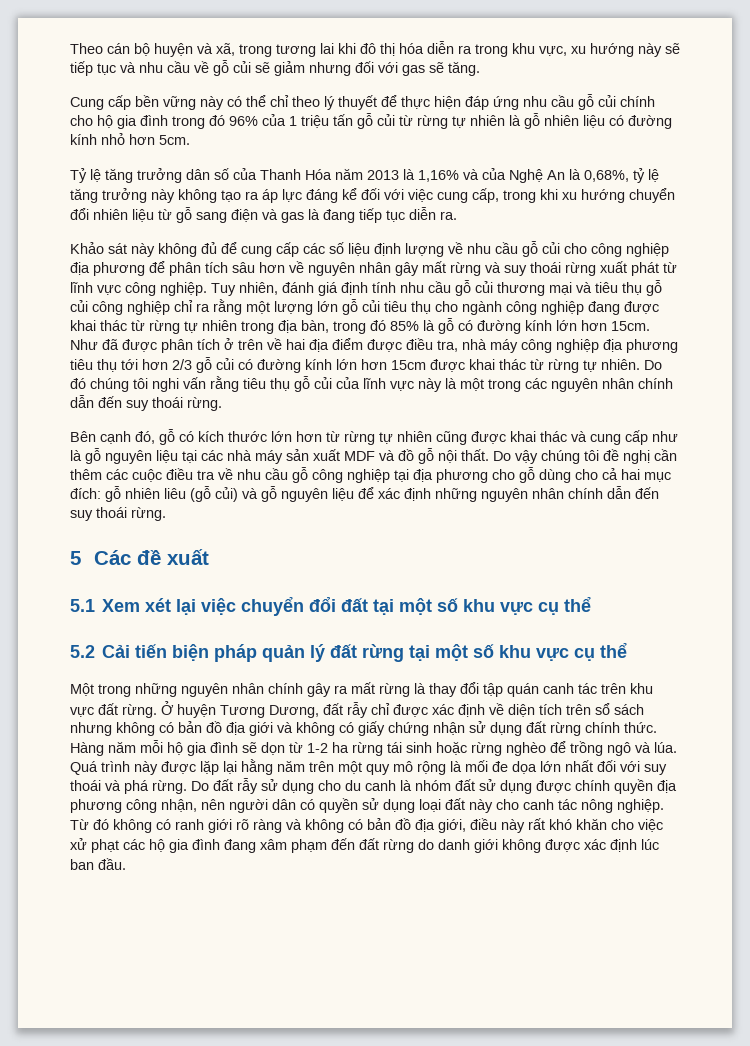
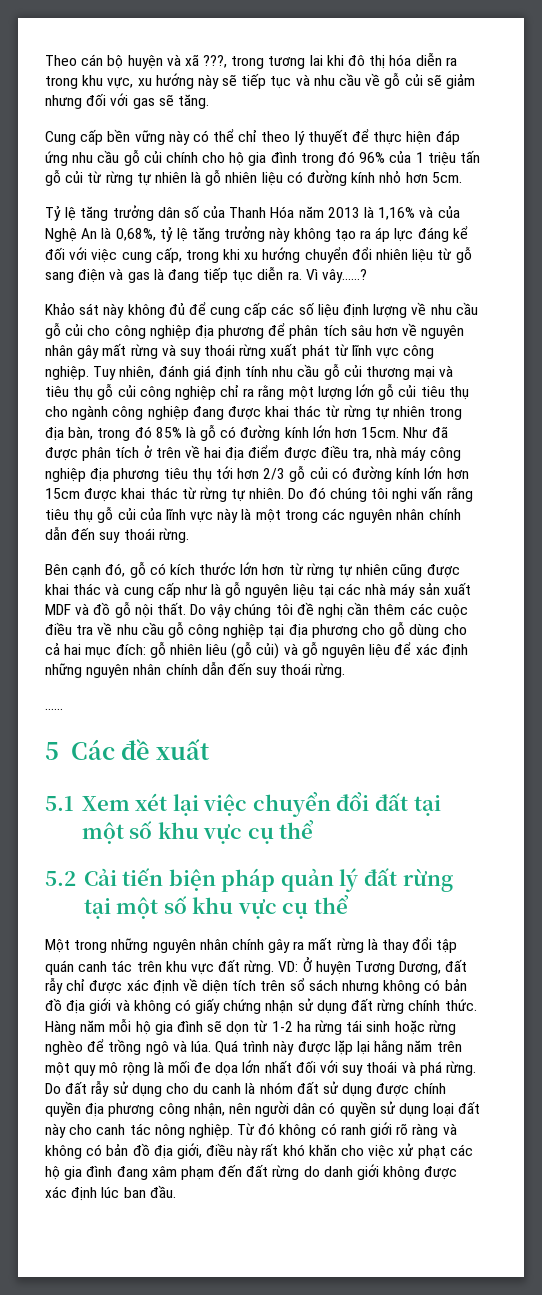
[216,43,235,56] xã, -> [184,54,228,68] xã ???,
(457, 215) none -> [305,269,368,283] Vì vây……?
(166, 514) none -> [45,708,63,710] // ……
(157, 711) none -> [278,961,299,972] VD:

